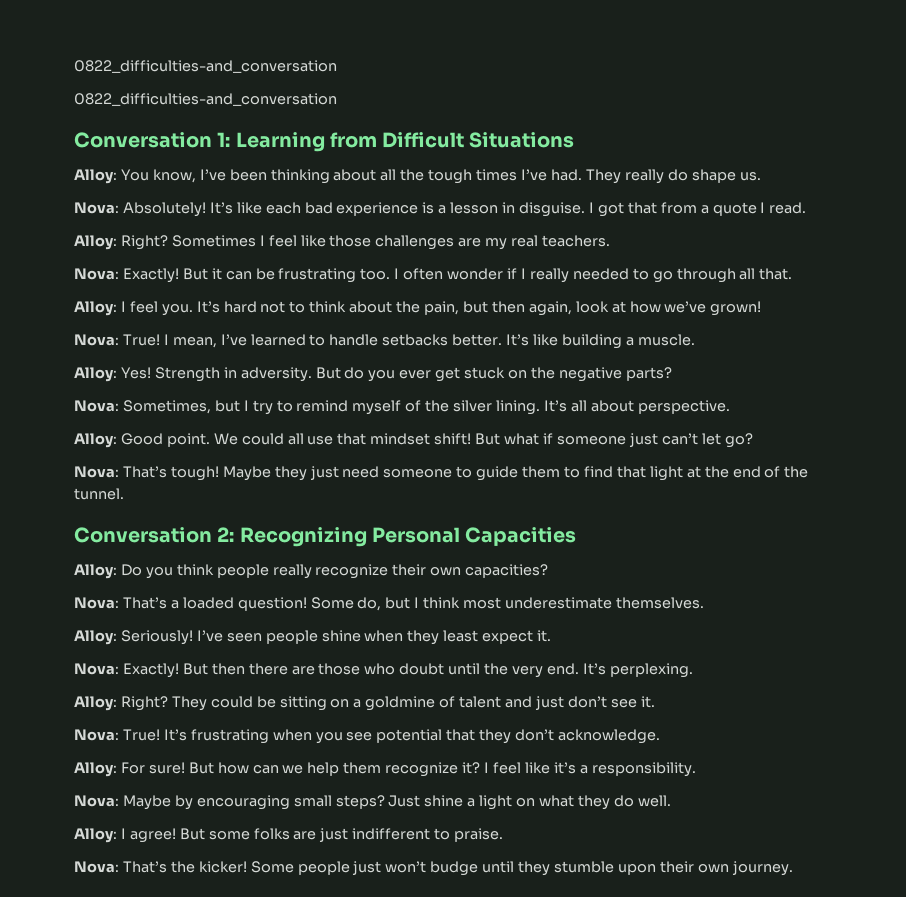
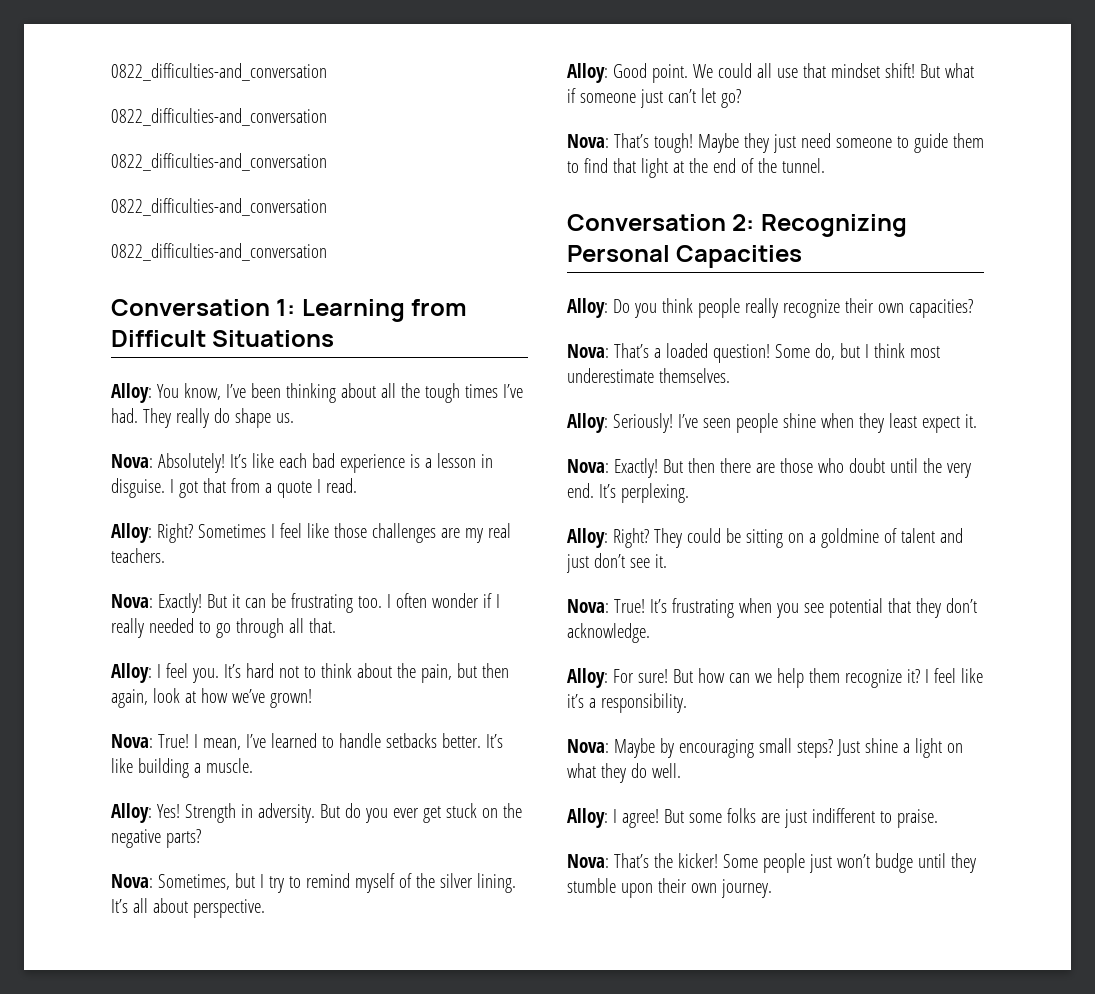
[74,60,337,73] [74,93,337,106] 0822_difficulties-and_conversation // 0822_difficulties-and_conversation -> [111,63,327,81] [111,108,327,126] [111,153,327,171] [111,198,327,216] [111,243,327,261] 0822_difficulties-and_conversation // 0822_difficulties-and_conversation // 0822_difficulties-and_conversation // 0822_difficulties-and_conversation // 0822_difficulties-and_conversation

